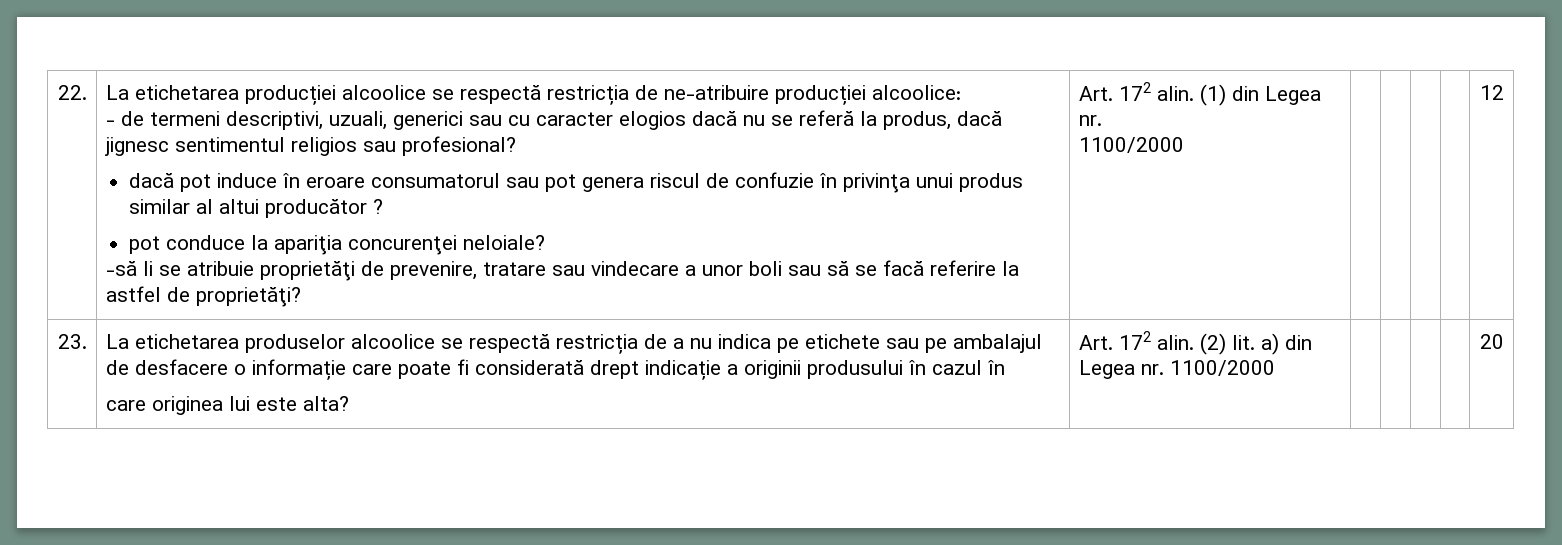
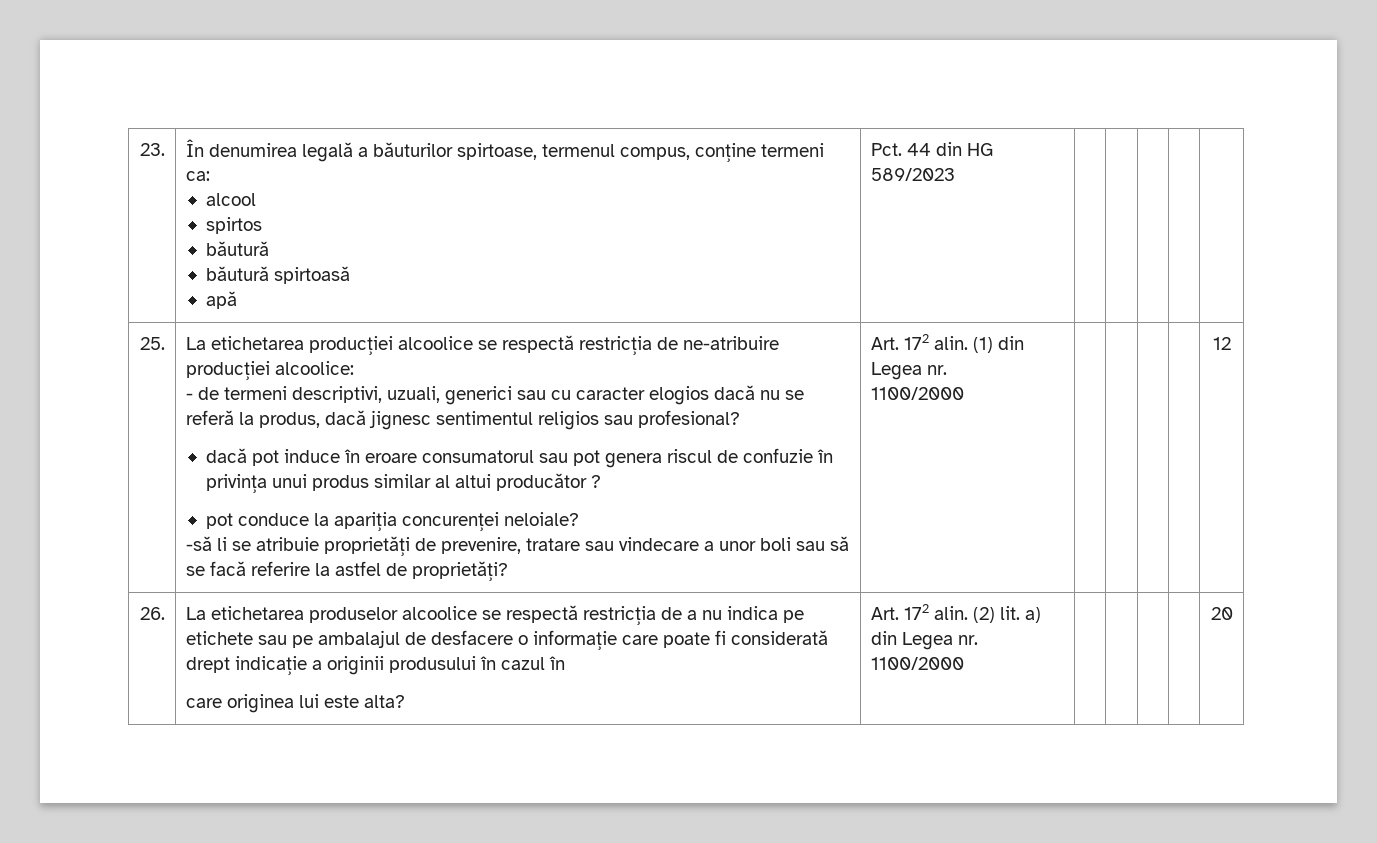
[57,85,87,100] 22. -> [139,143,165,156] [185,139,824,162] [185,171,210,181] [205,193,256,206] [205,217,262,234] [205,241,269,256] [205,266,350,284] [205,291,237,309] [870,142,993,156] [870,168,955,181] [139,337,165,350] 23. | În denumirea legală a băuturilor spirtoase, termenul compus, conține termeni ca: // alcool // spirtos // băutură // băutură spirtoasă // apă | Pct. 44 din HG 589/2023 | | | | | // 25.
[57,334,87,349] 23. -> [139,607,165,620] 26.

